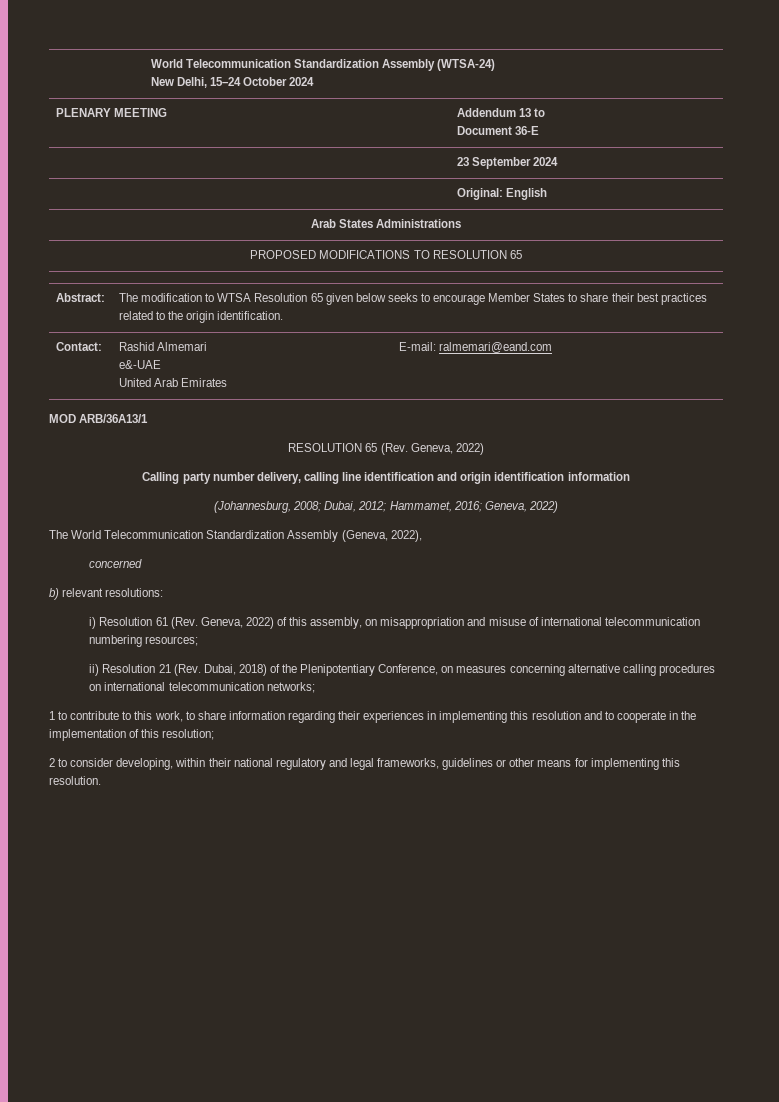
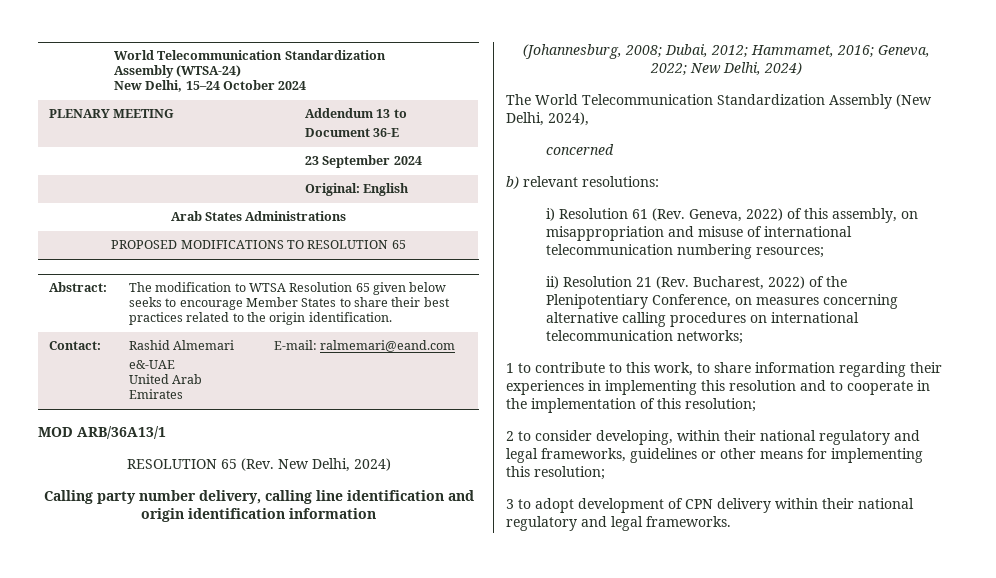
[410,443,484,455] Geneva, 2022) -> [277,458,391,472] New Delhi, 2024)
[528,501,558,513] 2022) -> [650,62,802,76] 2022; New Delhi, 2024)
[341,530,422,542] (Geneva, 2022), -> [896,94,932,107] [506,112,589,126] (New Delhi, 2024),
[203,664,267,676] Dubai, 2018) -> [693,276,806,290] Bucharest, 2022)
[49,776,101,785] resolution. -> [534,466,605,480] [506,498,914,513] [506,516,731,531] resolution; // 3 to adopt development of CPN delivery within their national regulatory and legal frameworks.

